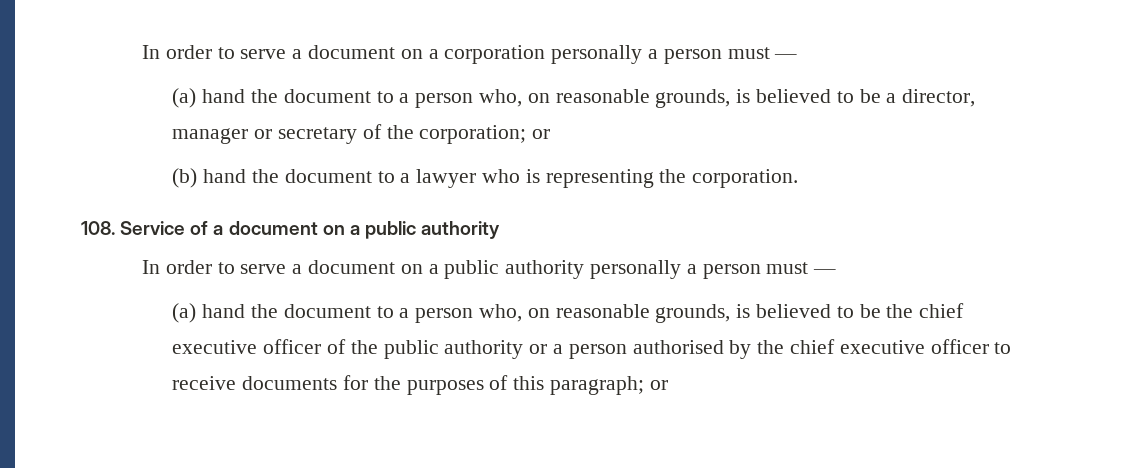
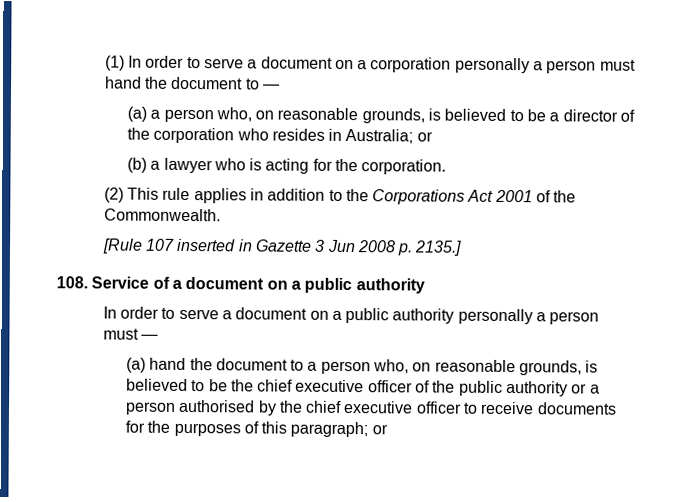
(141, 52) none -> [104,55,125,71] (1)
[774,54,798,59] [172,88,394,108] — // (a) hand the document to -> [104,76,280,90] [126,106,147,122] hand the document to — // (a)
[902,89,976,107] [172,124,551,144] [172,168,395,188] director, manager or secretary of the corporation; or // (b) hand the document to -> [562,109,636,122] [126,127,433,144] [126,157,147,173] director of the corporation who resides in Australia; or // (b)
[545,169,654,188] representing -> [265,158,333,174] acting for
(799, 178) none -> [103,187,577,205] [103,208,221,222] [101,238,463,256] // (2) This rule applies in addition to the Corporations Act 2001 of the Commonwealth. // [Rule 107 inserted in Gazette 3 Jun 2008 p. 2135.]

